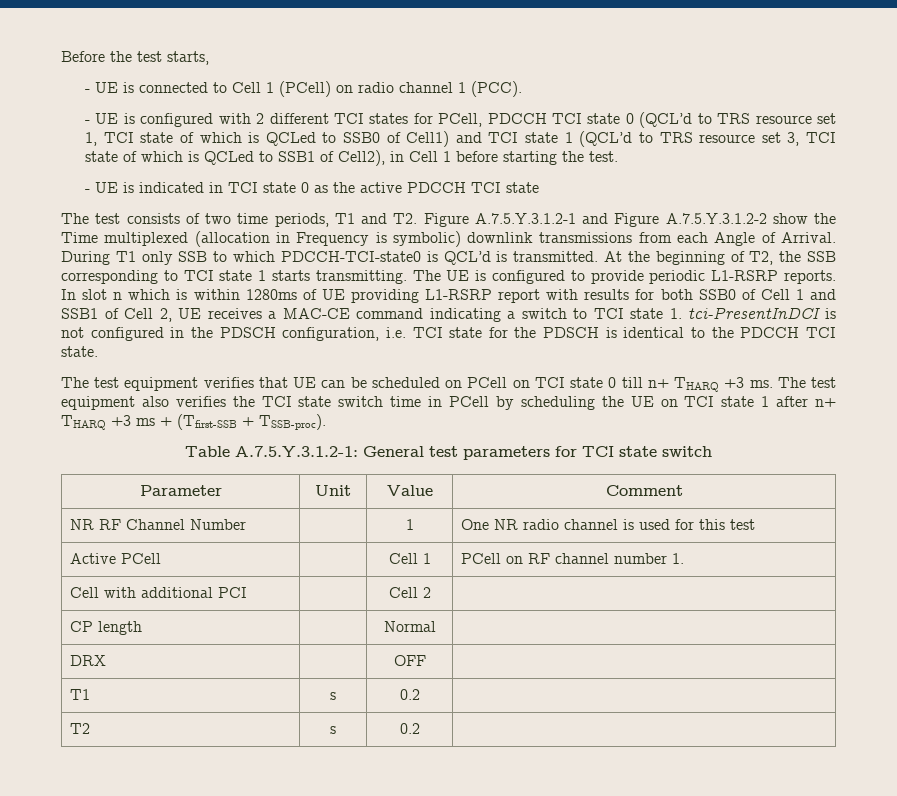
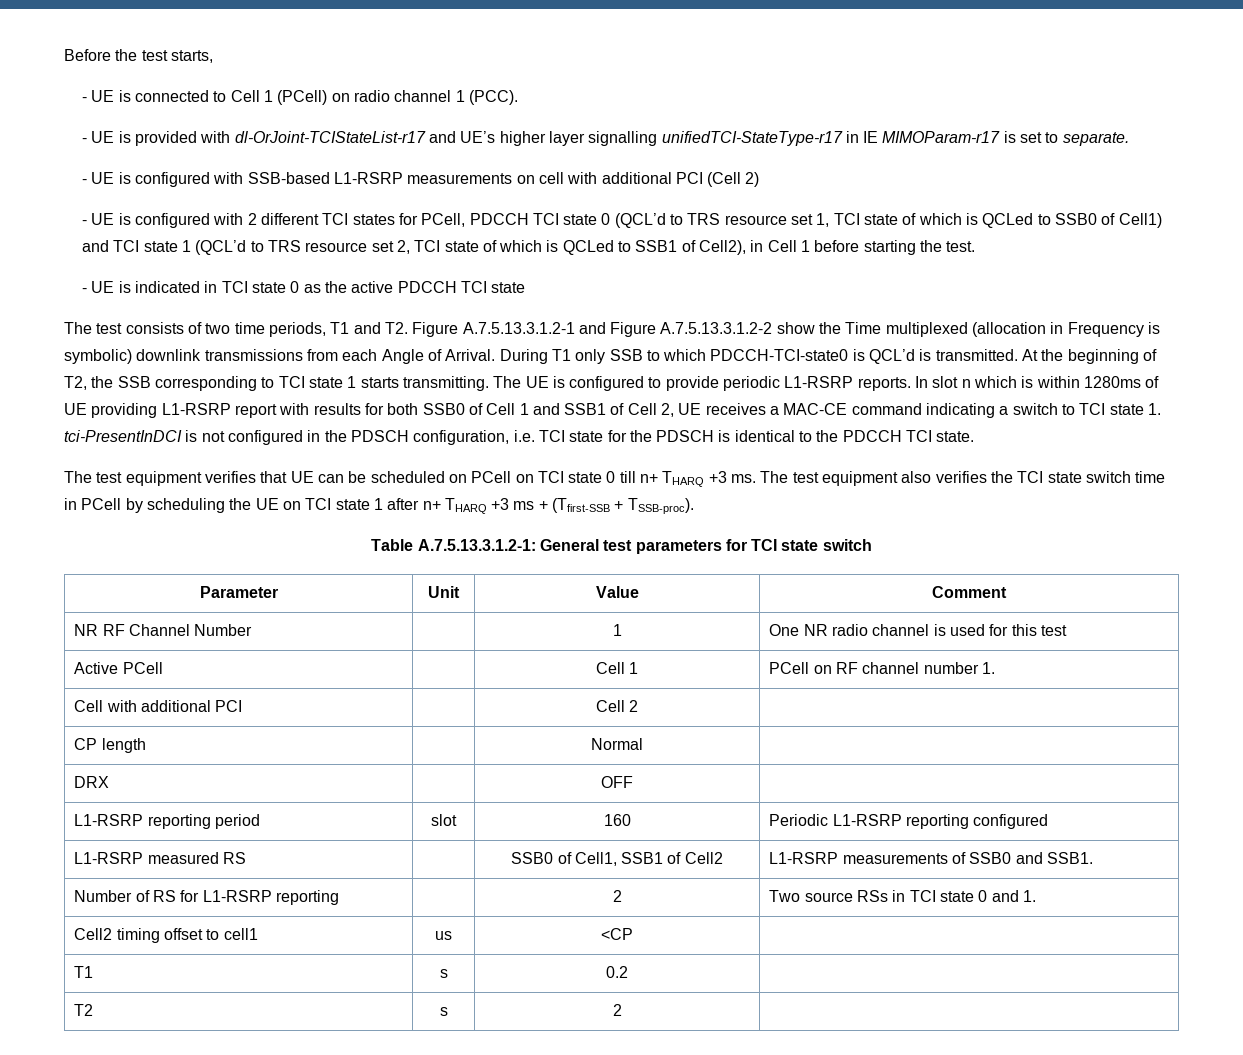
(523, 89) none -> [82,131,1129,146] [82,172,760,187] // - UE is provided with dl-OrJoint-TCIStateList-r17 and UE’s higher layer signalling unifiedTCI-StateType-r17 in IE MIMOParam-r17 is set to separate. // - UE is configured with SSB-based L1-RSRP measurements on cell with additional PCI (Cell 2)
[787,132,800,146] 3, -> [396,240,410,254] 2,
[474,213,576,224] A.7.5.Y.3.1.2-1 -> [462,322,575,334] A.7.5.13.3.1.2-1
[665,213,767,224] A.7.5.Y.3.1.2-2 -> [660,322,773,334] A.7.5.13.3.1.2-2
[235,446,358,457] A.7.5.Y.3.1.2-1: -> [417,539,536,551] A.7.5.13.3.1.2-1:
(426, 660) none -> [74,814,260,829] [431,814,457,826] [603,814,631,826] [769,814,1049,829] [74,852,246,864] [511,852,723,866] [769,852,1093,864] [74,890,339,905] [612,890,622,902] [769,890,1036,902] [74,928,258,943] [435,931,452,940] [601,928,633,940] // L1-RSRP reporting period | slot | 160 | Periodic L1-RSRP reporting configured // L1-RSRP measured RS | | SSB0 of Cell1, SSB1 of Cell2 | L1-RSRP measurements of SSB0 and SSB1. // Number of RS for L1-RSRP reporting | | 2 | Two source RSs in TCI state 0 and 1. // Cell2 timing offset to cell1 | us | <CP |
[399,723,420,734] 0.2 -> [612,1004,622,1016] 2

